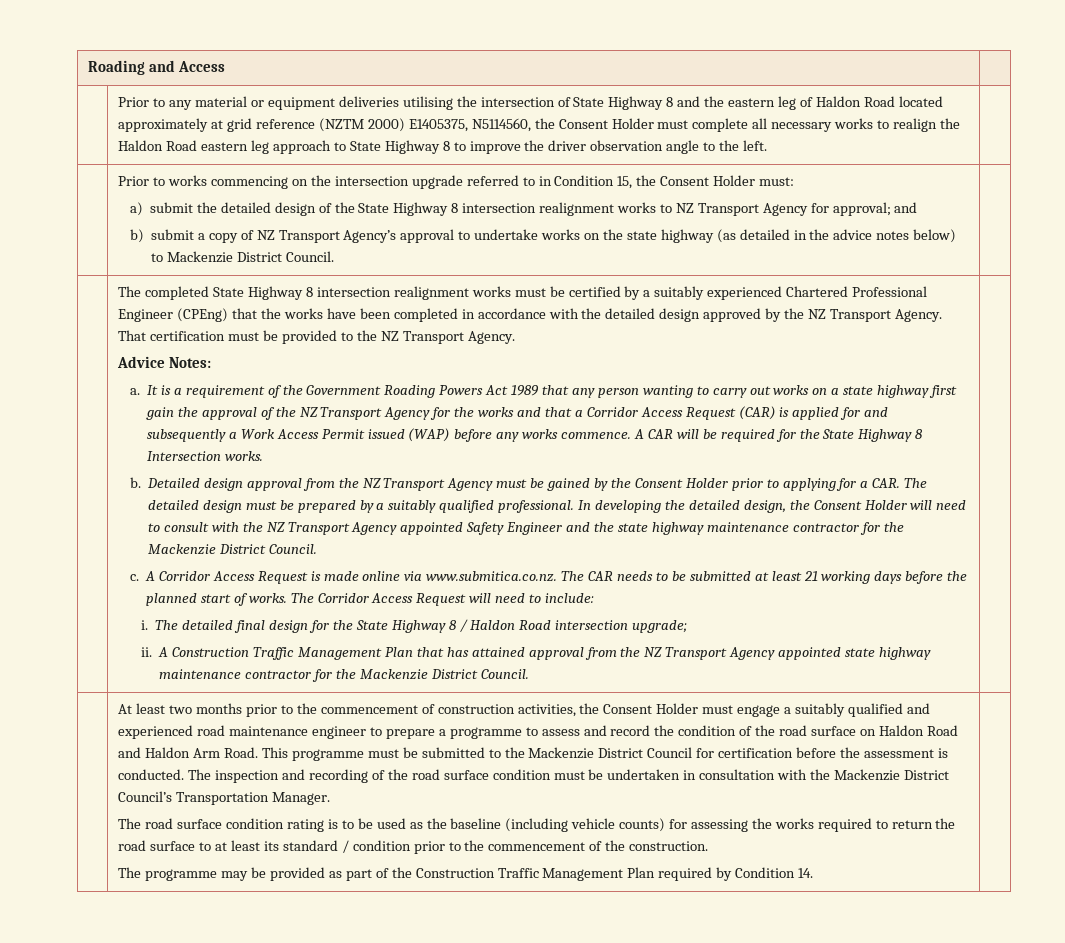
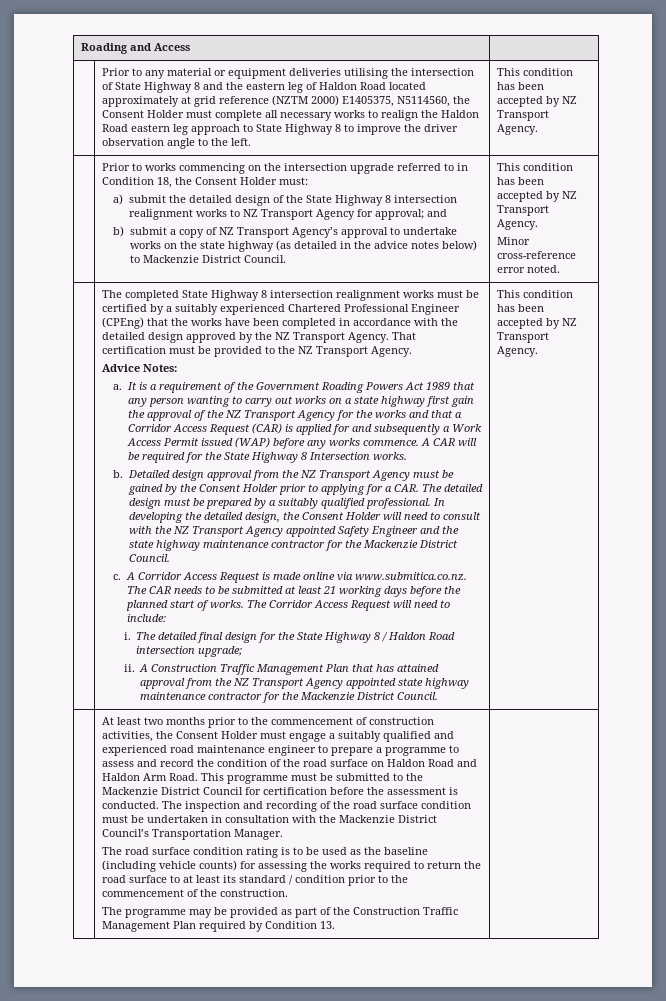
(767, 145) none -> [497,68,574,76] [497,82,545,90] [497,96,578,107] [497,110,550,121] [497,124,539,135] This condition has been accepted by NZ Transport Agency.
[617,176,633,189] 15, -> [157,177,173,188] 18,
(334, 256) none -> [497,163,574,171] [497,177,545,185] [497,191,578,202] [497,205,550,216] [497,219,539,230] [497,237,531,245] [497,251,577,259] [497,265,561,273] This condition has been accepted by NZ Transport Agency. // Minor cross-reference error noted.
(529, 674) none -> [497,290,574,298] [497,304,545,312] [497,318,578,329] [497,332,550,343] [497,346,539,357] This condition has been accepted by NZ Transport Agency.
[797,868,813,878] 14. -> [320,921,336,929] 13.

